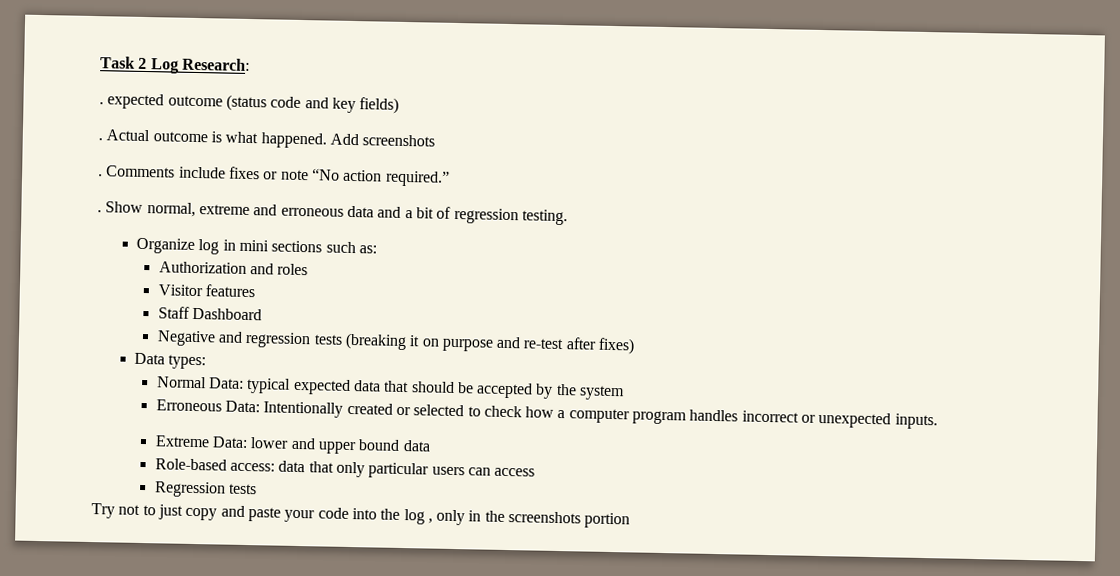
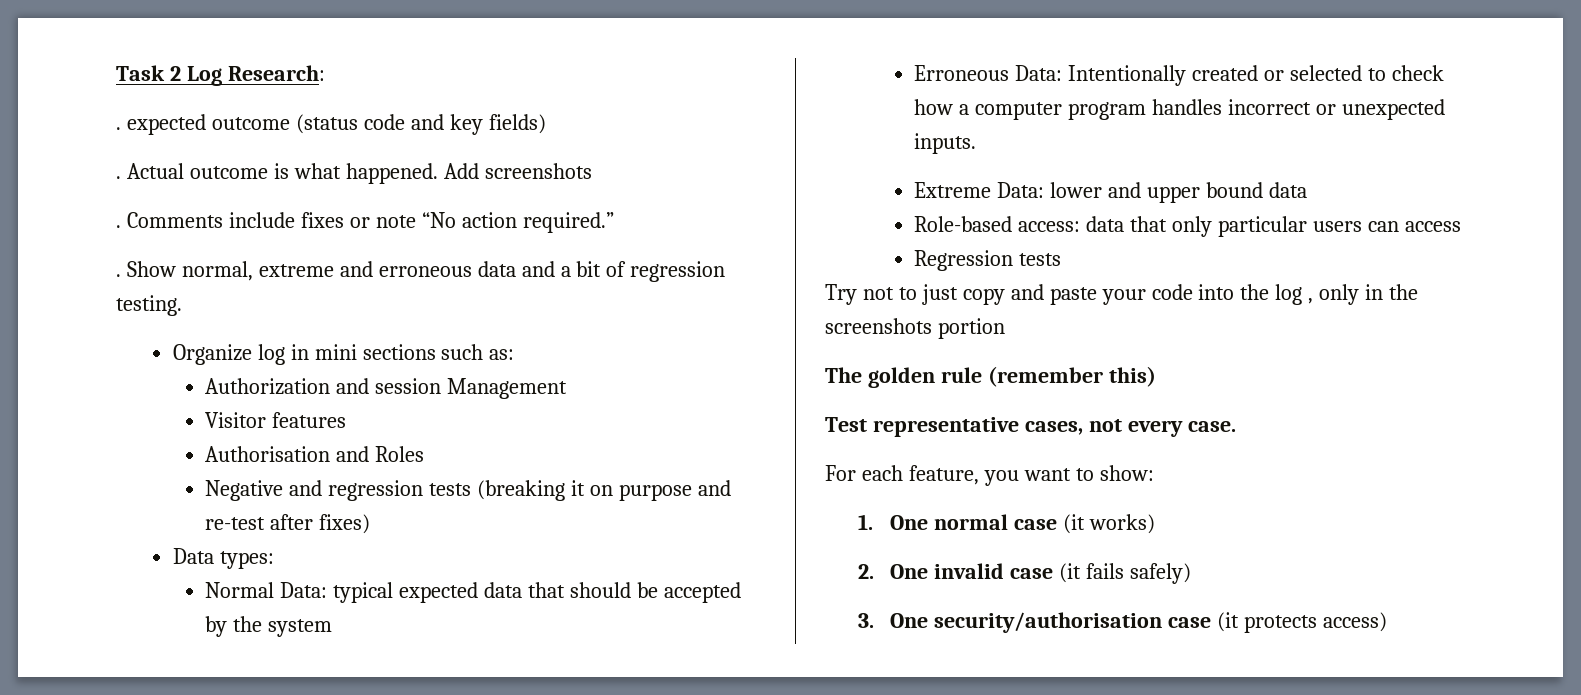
[277,263,309,276] roles -> [375,378,568,399] session Management
[157,306,262,321] Staff Dashboard -> [205,446,425,462] Authorisation and Roles
(631, 520) none -> [825,366,1156,388] [825,417,1236,437] [825,465,1154,486] [857,514,1155,534] [857,563,1191,584] [857,612,1387,633] // The golden rule (remember this) // Test representative cases, not every case. // For each feature, you want to show: // 1. One normal case (it works) // 2. One invalid case (it fails safely) // 3. One security/authorisation case (it protects access)

